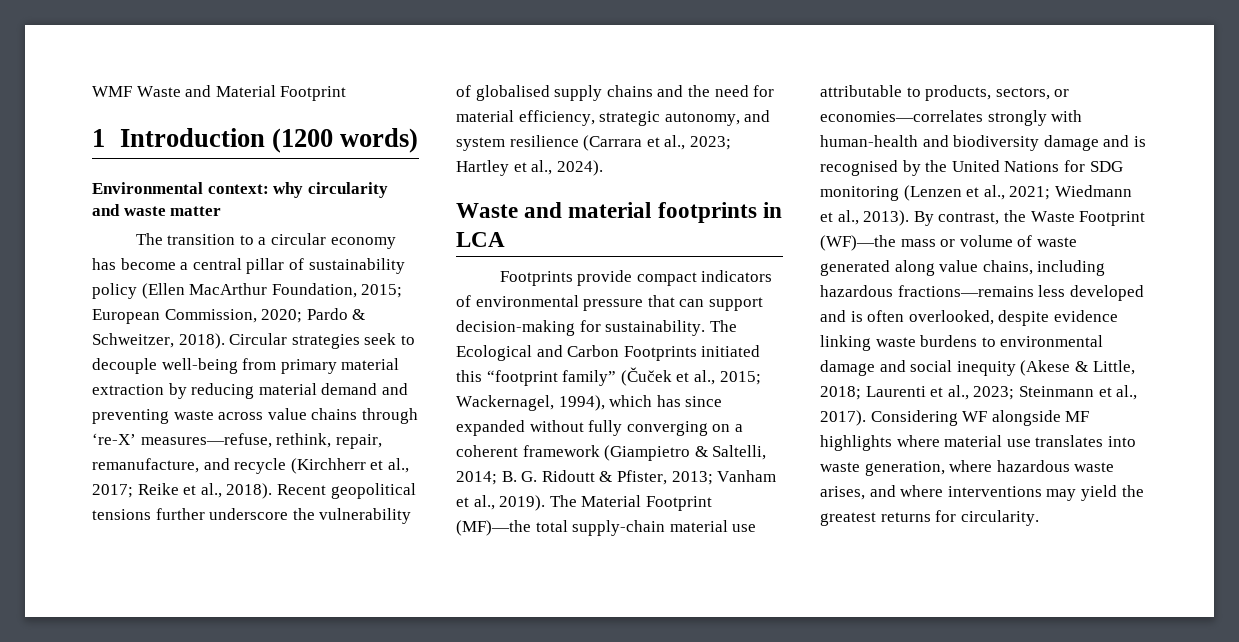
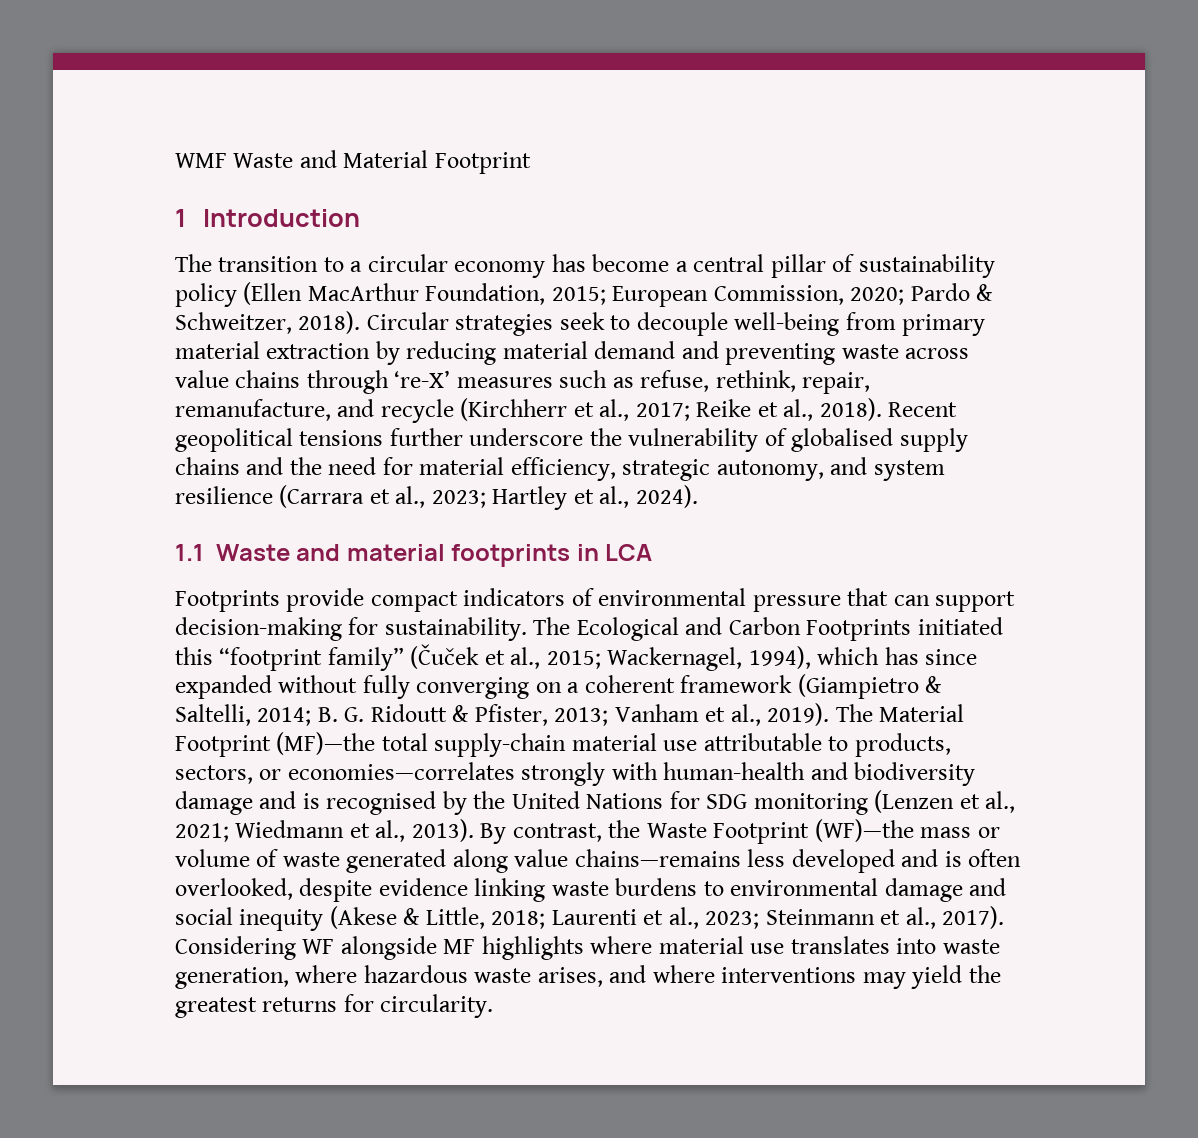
[271,128,418,153] [92,182,388,198] [92,204,222,216] (1200 words) // Environmental context: why circularity and waste matter -> (360, 218) none
[140,433,272,448] measures—refuse, -> [456,370,710,392] measures such as refuse,
(603, 168) none -> [175,544,204,561] 1.1
[982,260,1106,276] [820,285,1034,297] chains, including hazardous fractions—remains -> [574,849,741,867] chains—remains

